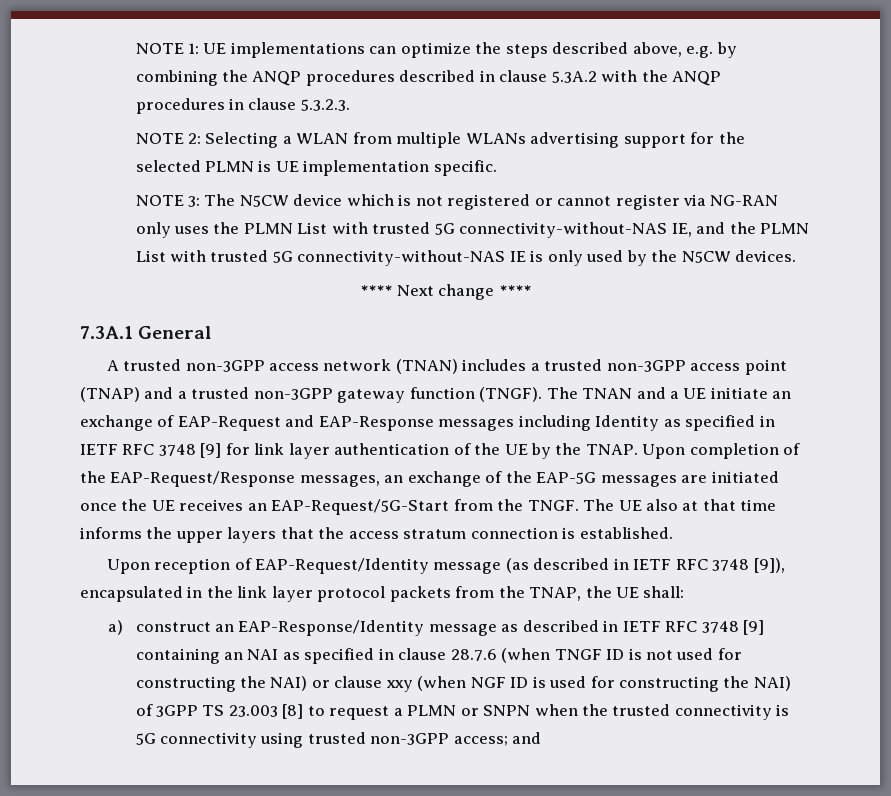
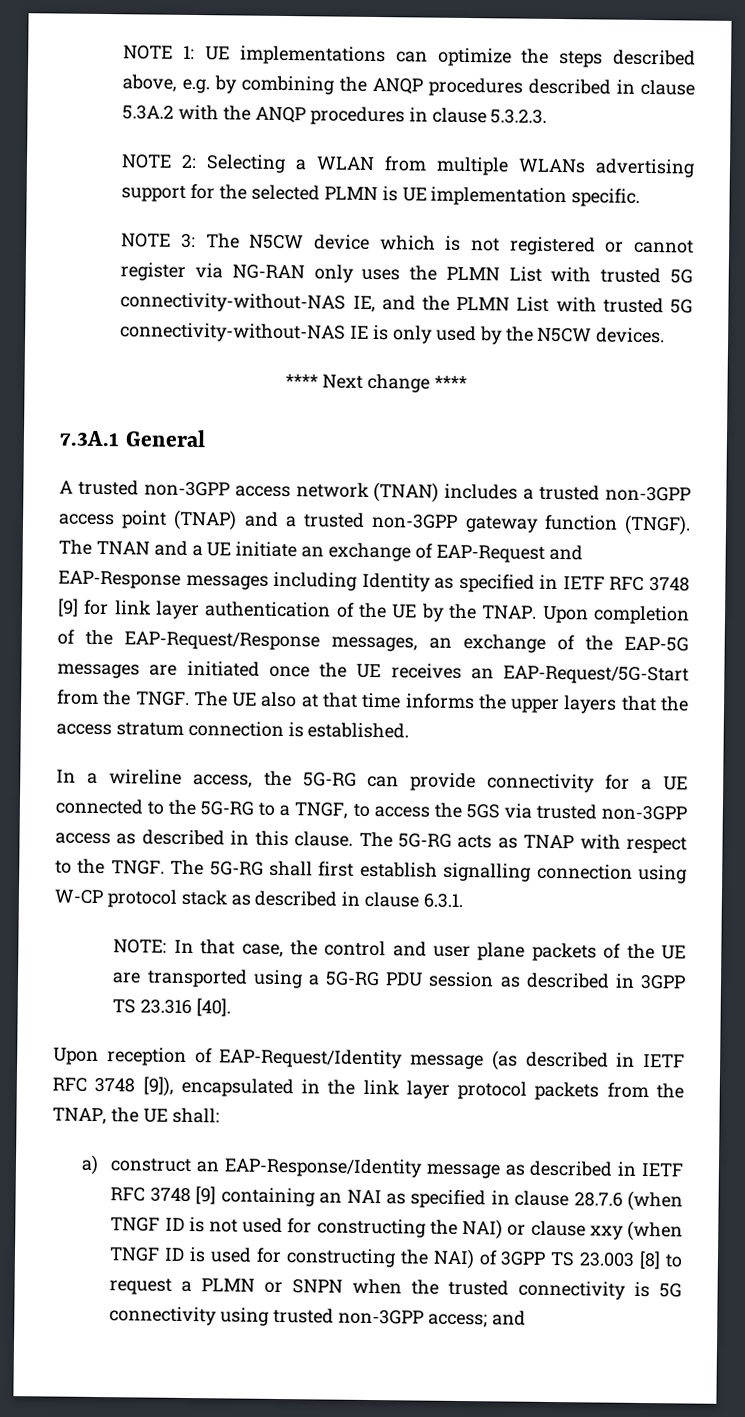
(673, 533) none -> [56,769,688,793] [55,798,688,821] [55,829,687,854] [55,858,687,884] [54,889,464,909] [113,939,687,962] [112,968,686,990] [112,998,232,1017] // In a wireline access, the 5G-RG can provide connectivity for a UE connected to the 5G-RG to a TNGF, to access the 5GS via trusted non-3GPP access as described in this clause. The 5G-RG acts as TNAP with respect to the TNGF. The 5G-RG shall first establish signalling connection using W-CP protocol stack as described in clause 6.3.1. // NOTE: In that case, the control and user plane packets of the UE are transported using a 5G-RG PDU session as described in 3GPP TS 23.316 [40].
[470,677,506,688] NGF -> [109,1247,161,1262] TNGF

